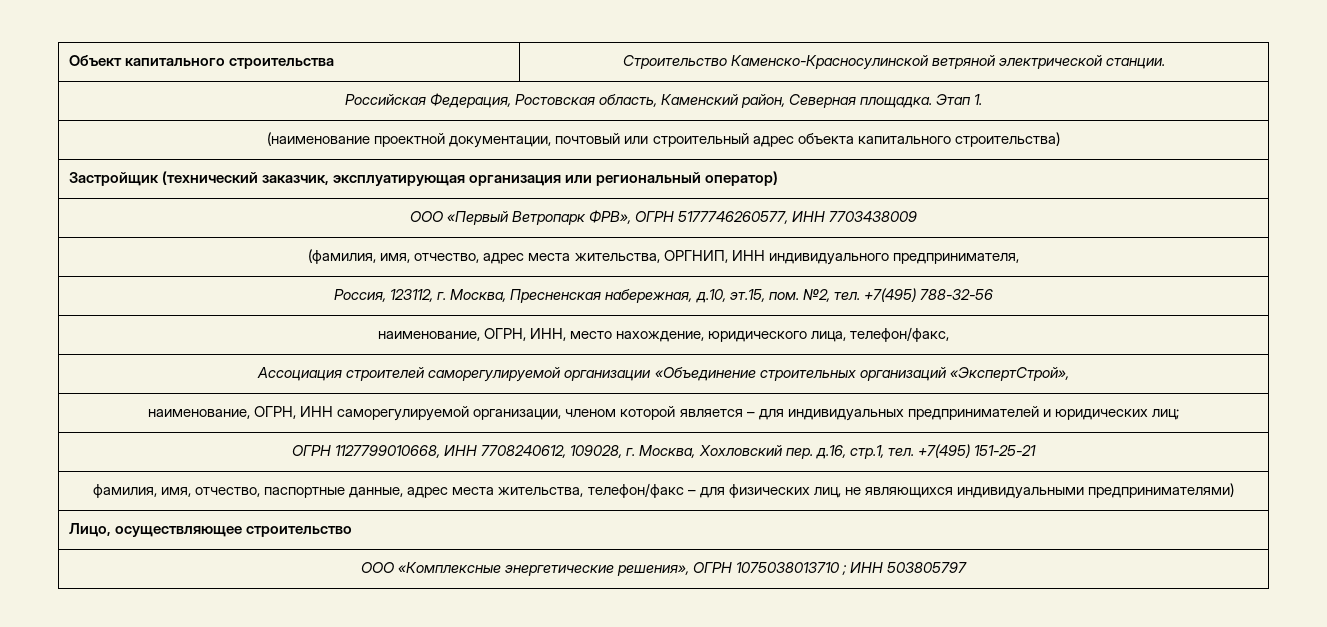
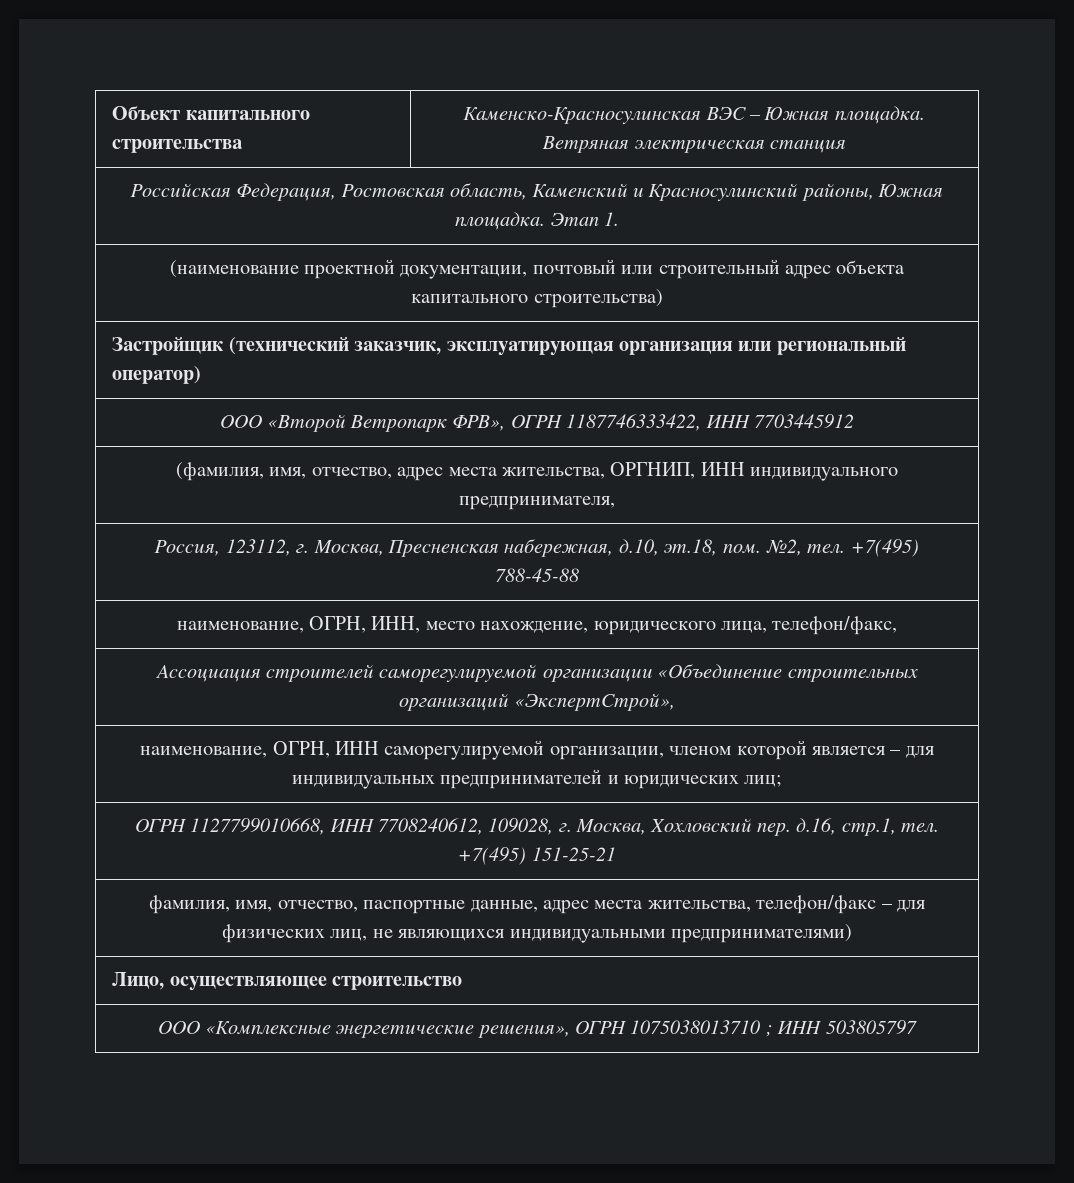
[622,55,1166,70] Строительство Каменско-Красносулинской ветряной электрической станции. -> [463,106,925,125] [542,136,846,153] Каменско-Красносулинская ВЭС – Южная площадка. Ветряная электрическая станция
[741,94,857,108] район, Северная -> [632,184,944,202] и Красносулинский районы, Южная
[446,211,509,225] «Первый -> [267,415,346,432] «Второй
[678,211,918,224] 5177746260577, ИНН 7703438009 -> [566,414,854,431] 1187746333422, ИНН 7703445912
[729,289,765,302] эт.15, -> [664,539,718,556] эт.18,
[919,289,993,300] 788-32-56 -> [495,568,579,582] 788-45-88

